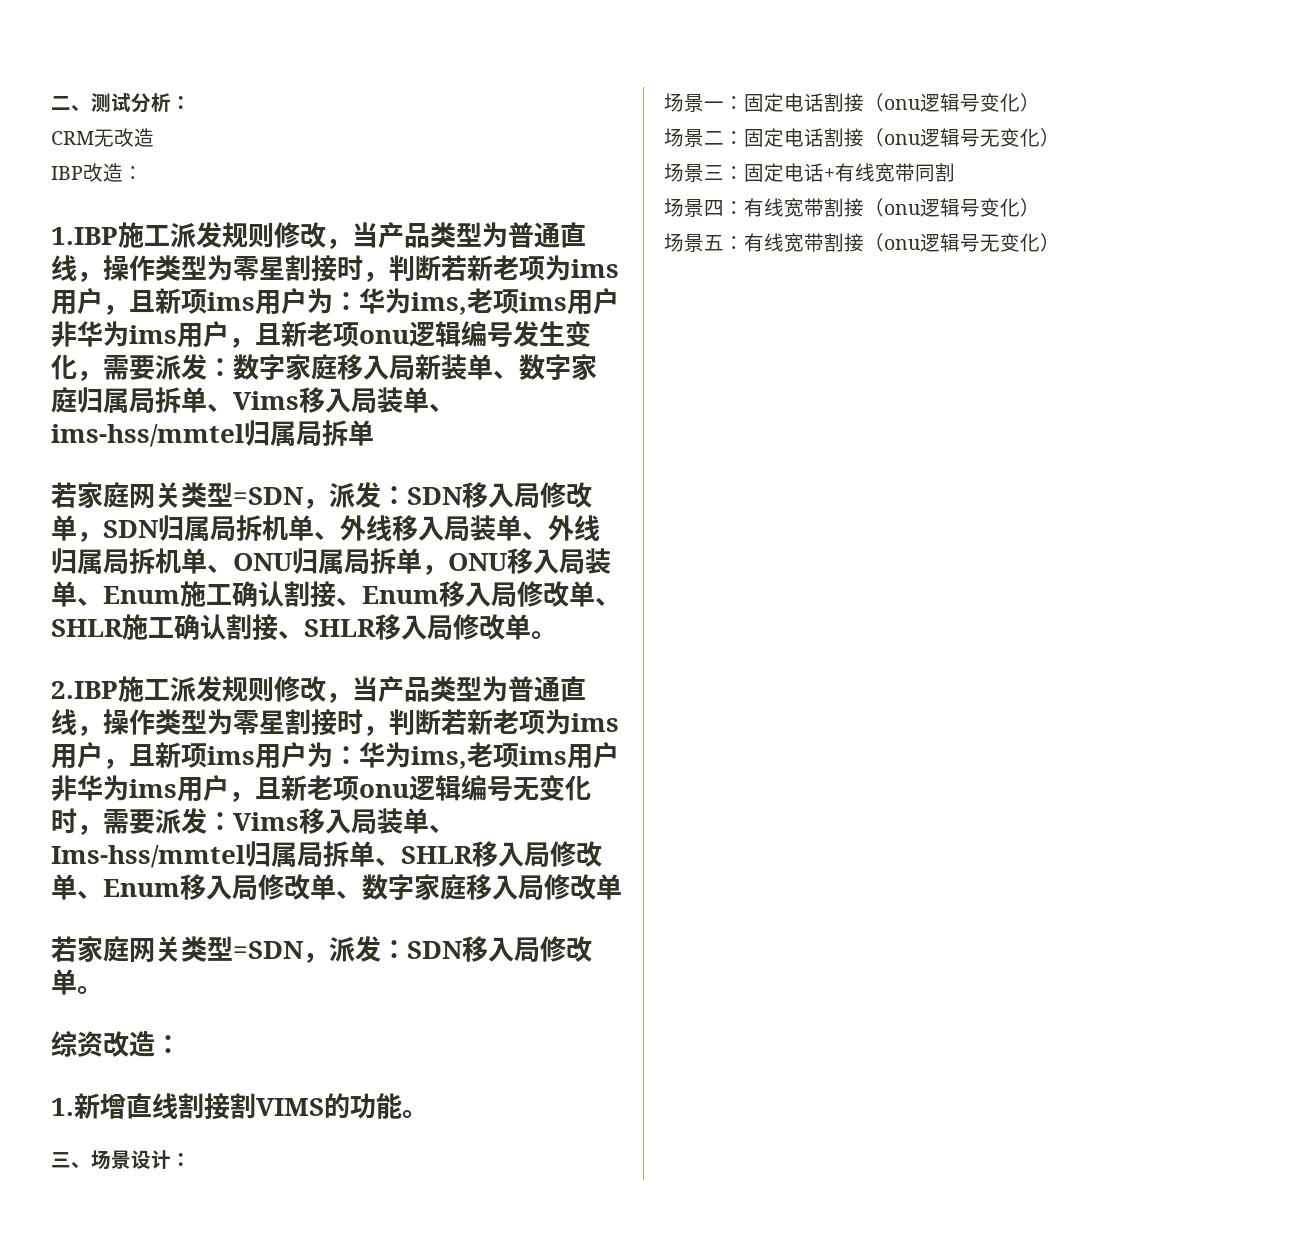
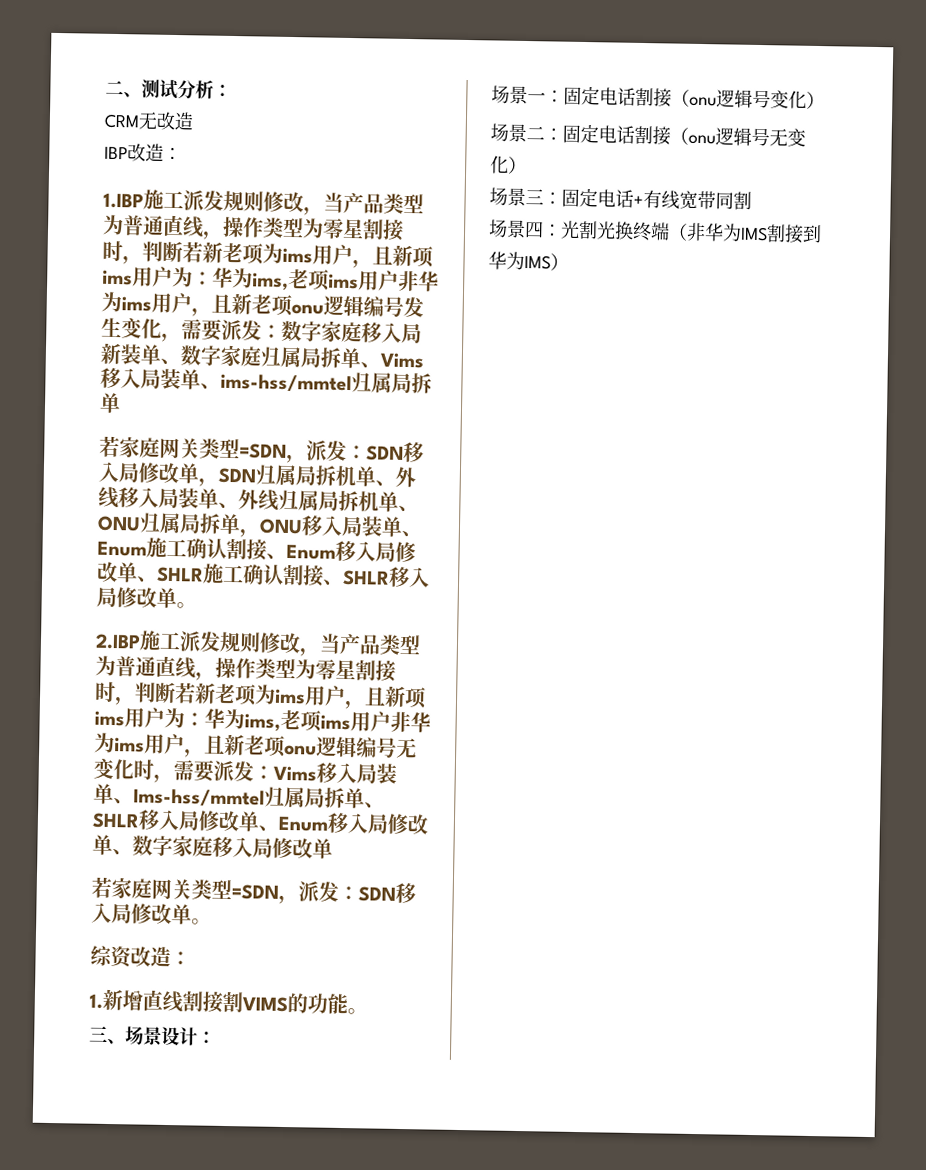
[744,198,1040,217] [664,233,1040,252] 有线宽带割接（onu逻辑号变化） // 场景五：有线宽带割接（onu逻辑号无变化 -> [560,220,822,244] [488,251,551,271] 光割光换终端（非华为IMS割接到华为IMS

